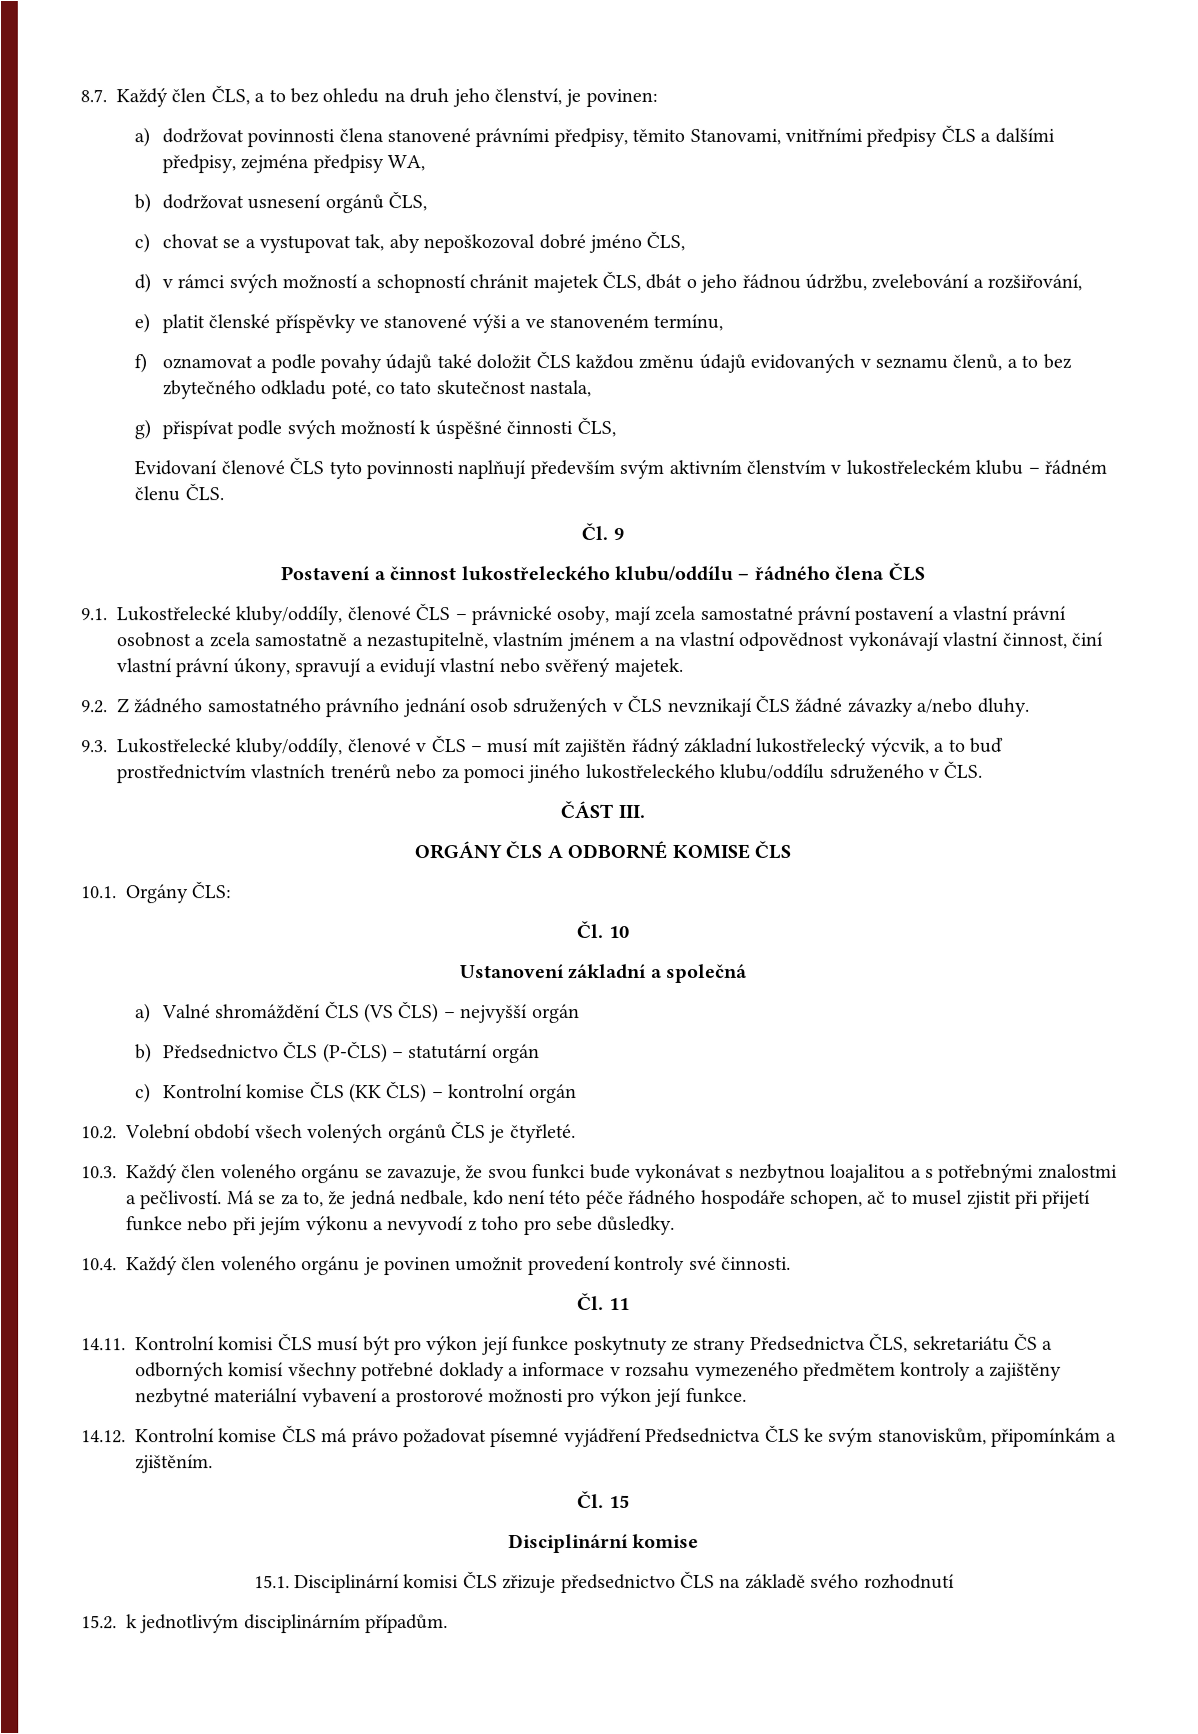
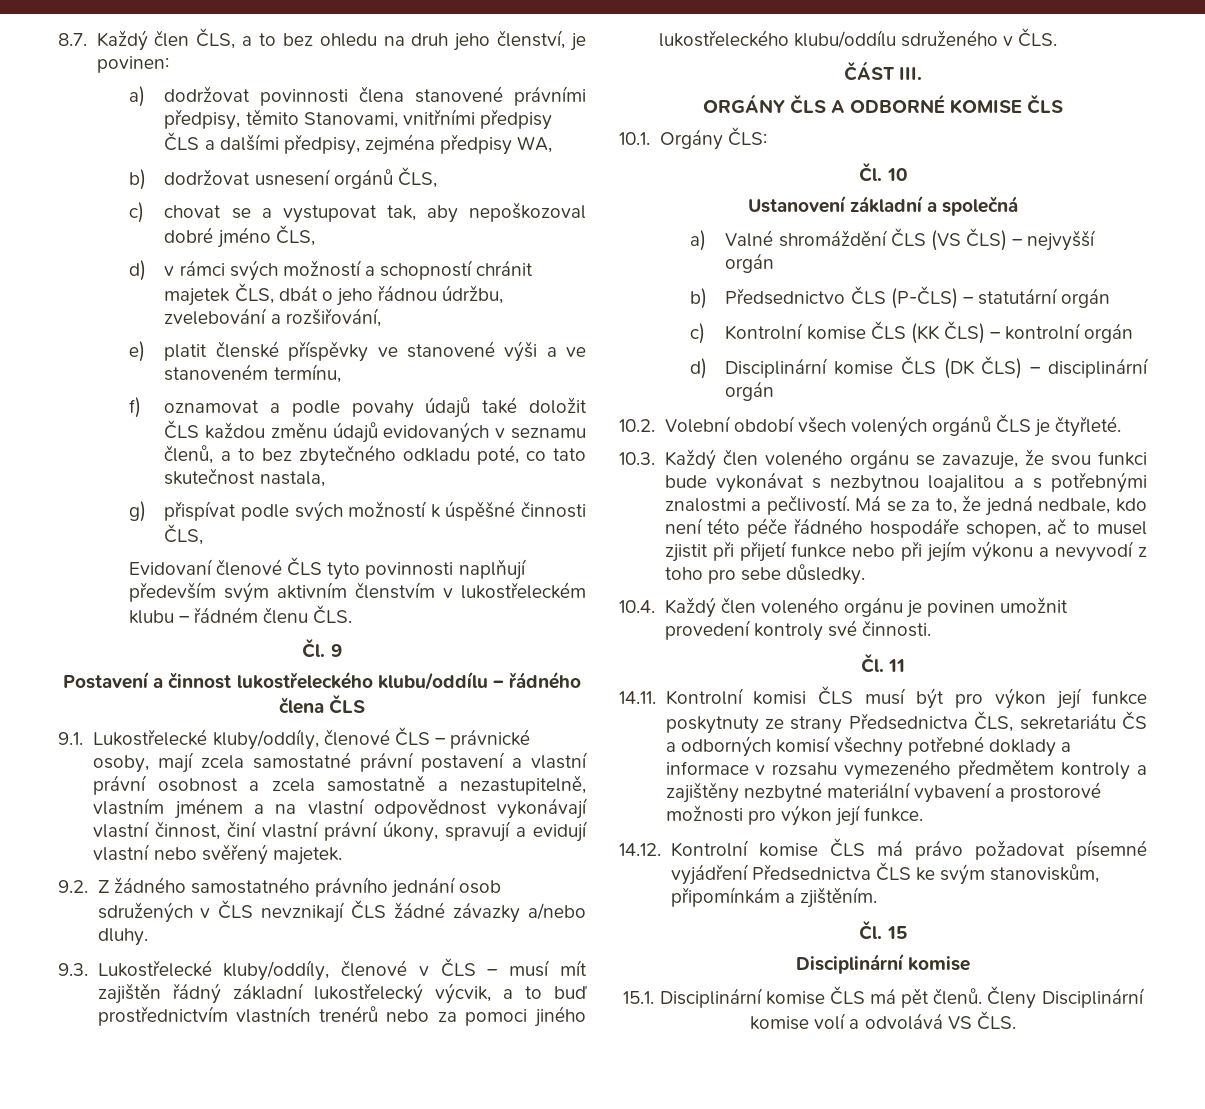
(577, 1094) none -> [689,356,1150,379] [725,381,775,401] // d) Disciplinární komise ČLS (DK ČLS) – disciplinární orgán
[403,1570,955,1594] [81,1614,449,1634] komisi ČLS zřizuje předsednictvo ČLS na základě svého rozhodnutí // 15.2. k jednotlivým disciplinárním případům. -> [765,986,1145,1009] [750,1011,1016,1030] komise ČLS má pět členů. Členy Disciplinární komise volí a odvolává VS ČLS.

